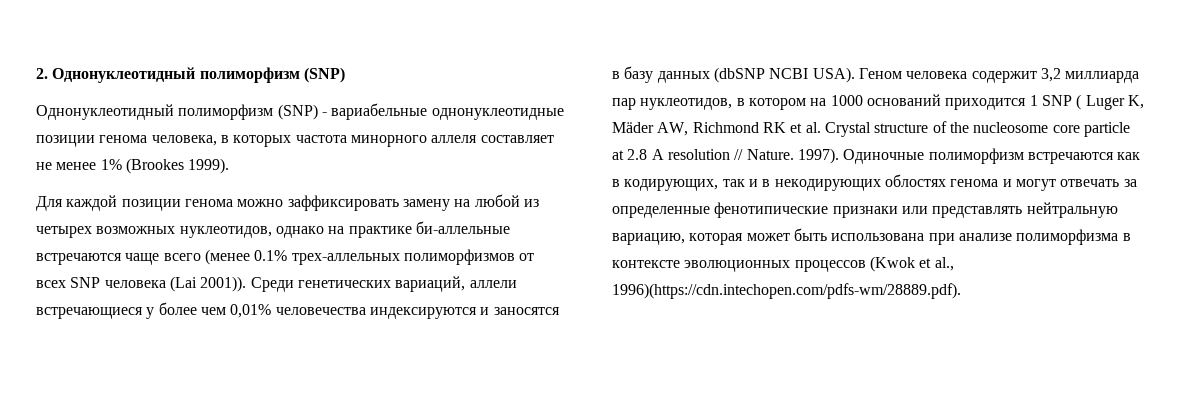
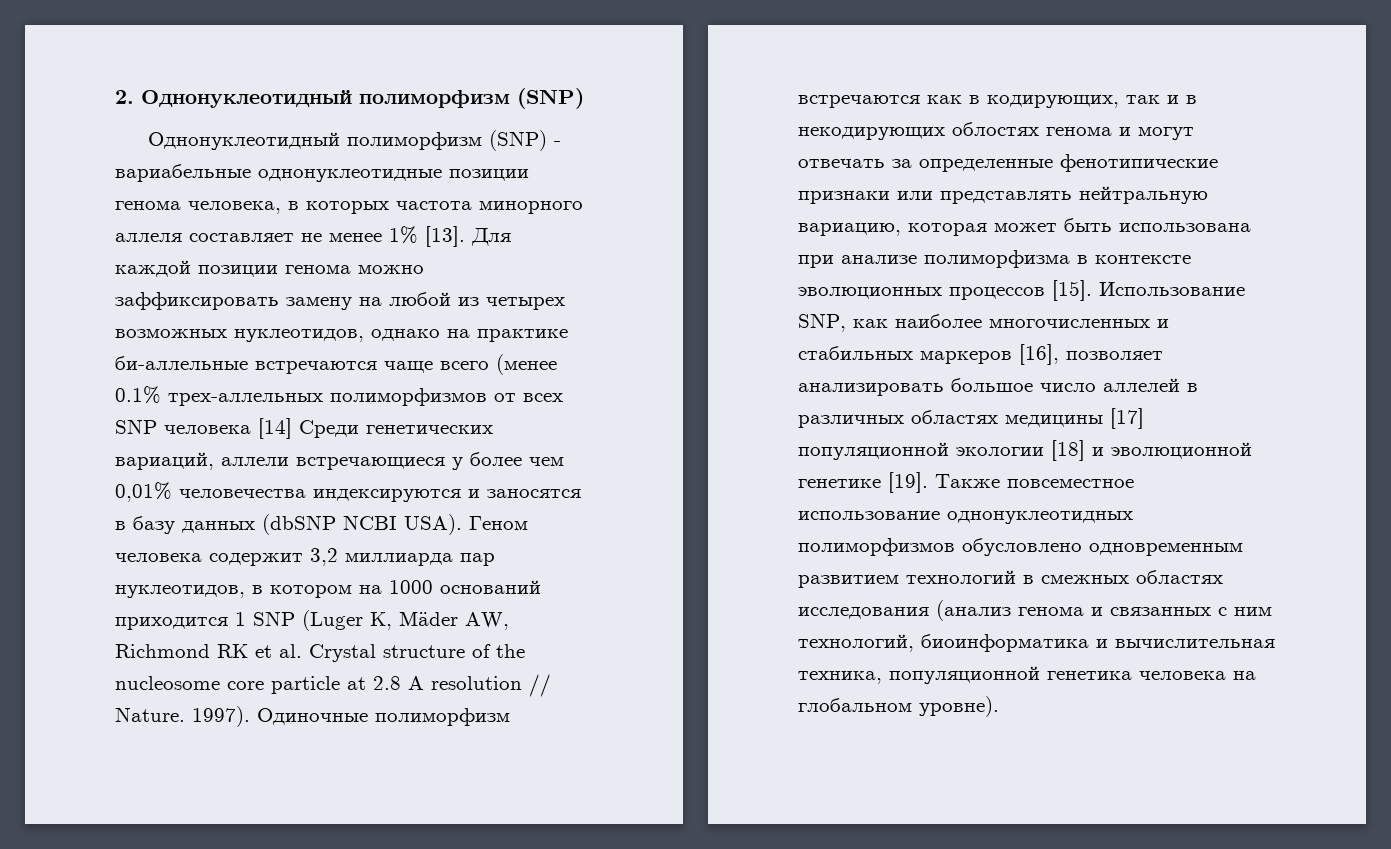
[125,158,230,174] (Brookes 1999). // -> [425,226,465,247] [13].
[169,276,247,292] (Lai 2001)). -> [258,418,292,439] [14]
[1076,94,1125,110] ( Luger -> [302,610,363,631] (Luger
[869,256,954,272] [612,283,961,299] (Kwok et al., 1996)(https://cdn.intechopen.com/pdfs-wm/28889.pdf). -> [1052,280,1245,301] [798,313,1169,332] [798,344,1163,365] [798,378,1198,396] [798,408,1144,429] [798,440,1252,461] [798,472,1134,493] [798,511,1133,524] [798,538,1243,556] [798,570,1223,588] [798,600,1272,621] [798,634,1275,652] [798,666,1256,684] [798,696,999,717] [15]. Использование SNP, как наиболее многочисленных и стабильных маркеров [16], позволяет анализировать большое число аллелей в различных областях медицины [17] популяционной экологии [18] и эволюционной генетике [19]. Также повсеместное использование однонуклеотидных полиморфизмов обусловлено одновременным развитием технологий в смежных областях исследования (анализ генома и связанных с ним технологий, биоинформатика и вычислительная техника, популяционной генетика человека на глобальном уровне).

